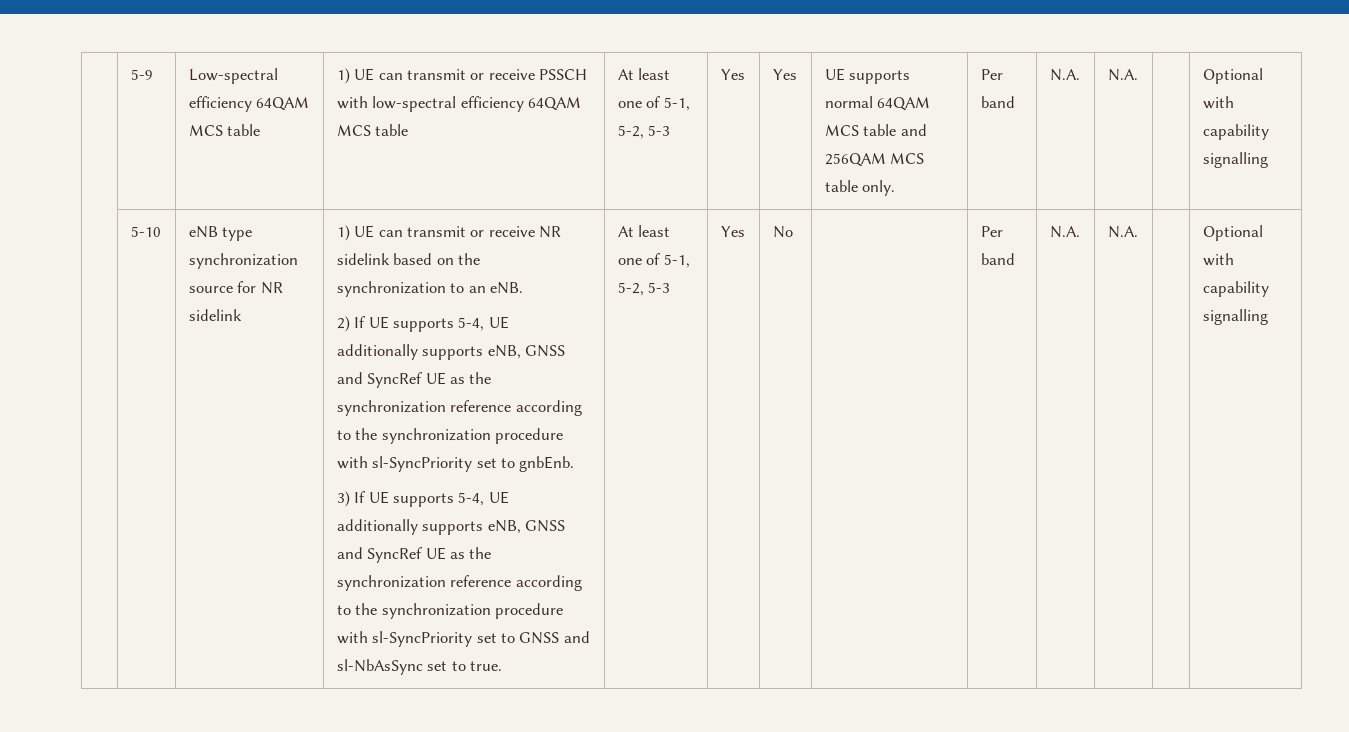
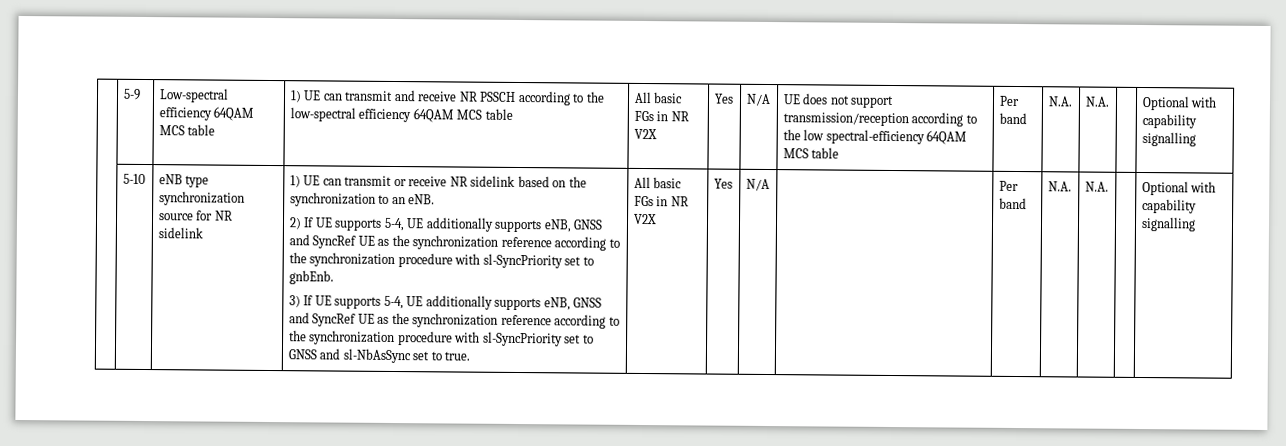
[470,69,588,80] [336,96,368,109] or receive PSSCH with -> [393,89,605,106] and receive NR PSSCH according to the
[617,68,671,80] [617,96,690,111] [617,125,671,139] [720,69,745,80] [772,69,797,80] [824,68,911,84] [824,96,931,111] [824,124,927,136] [824,153,925,167] [824,180,896,196] At least one of 5-1, 5-2, 5-3 | Yes | Yes | UE supports normal 64QAM MCS table and 256QAM MCS table only. -> [633,91,684,104] [633,110,689,122] [633,128,657,140] [713,93,734,104] [745,93,771,107] [782,93,895,109] [782,112,977,127] [782,129,968,145] [782,147,840,159] All basic FGs in NR V2X | Yes | N/A | UE does not support transmission/reception according to the low spectral-efficiency 64QAM MCS table
[617,225,671,237] [617,253,690,268] [617,282,671,296] [720,226,745,237] [772,226,793,238] At least one of 5-1, 5-2, 5-3 | Yes | No -> [633,176,683,189] [633,195,689,207] [632,213,657,225] [713,178,733,189] [745,178,770,192] All basic FGs in NR V2X | Yes | N/A

